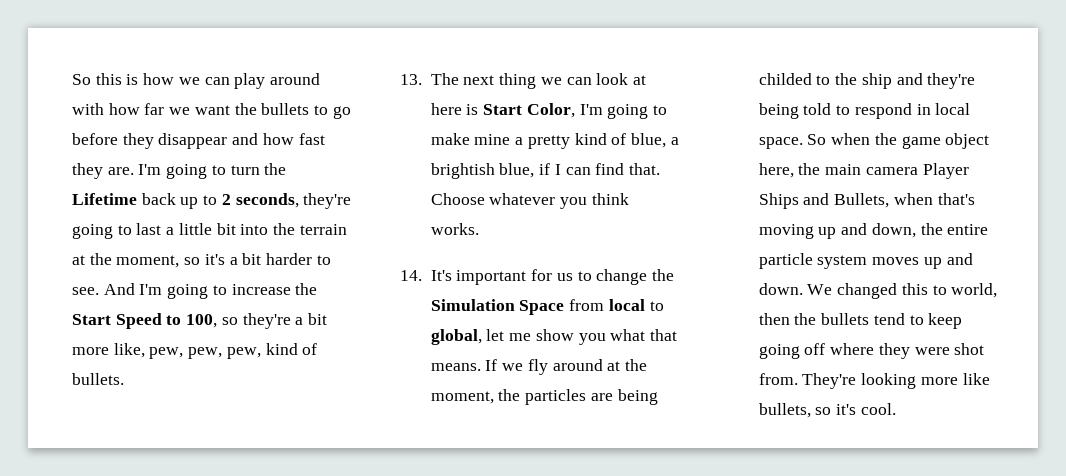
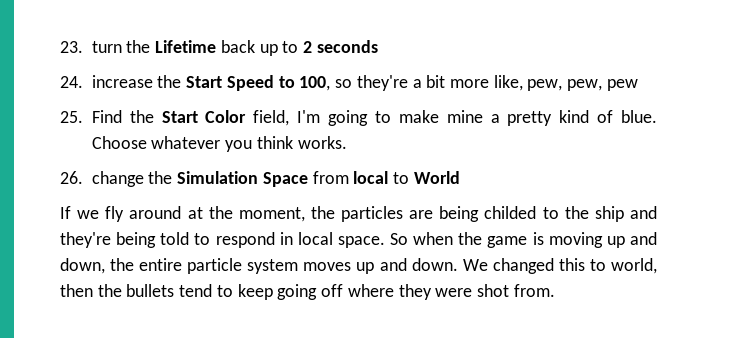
[72,73,321,89] [72,103,351,119] [72,133,325,149] [72,163,226,179] So this is how we can play around with how far we want the bullets to go before they disappear and how fast they are. I'm going to -> [60,41,83,53] 23.
[235,193,352,209] [72,223,347,239] [72,253,331,268] [72,283,227,299] seconds, they're going to last a little bit into the terrain at the moment, so it's a bit harder to see. And I'm going to -> [316,40,378,53] [60,76,83,88] seconds // 24.
[226,343,318,359] [72,373,124,385] [400,73,647,89] [430,103,575,118] pew, kind of bullets. // 13. The next thing we can look at here is Start Color, -> [606,79,638,91] [60,110,290,126] pew // 25. Find the Start Color field,
[631,133,679,148] [430,163,661,179] blue, a brightish blue, if I can find that. -> [621,110,657,123] blue.
[400,269,592,285] 14. It's important for us to -> [60,171,83,184] 26.
[430,329,678,345] [430,363,481,371] global, let me show you what that means. -> [413,171,460,184] World //
[945,133,990,149] [758,163,969,179] [758,193,975,209] object here, the main camera Player Ships and Bullets, when that's -> [532,232,544,245] is
[802,373,990,389] [758,403,896,418] They're looking more like bullets, so it's cool. -> (555, 290) none

